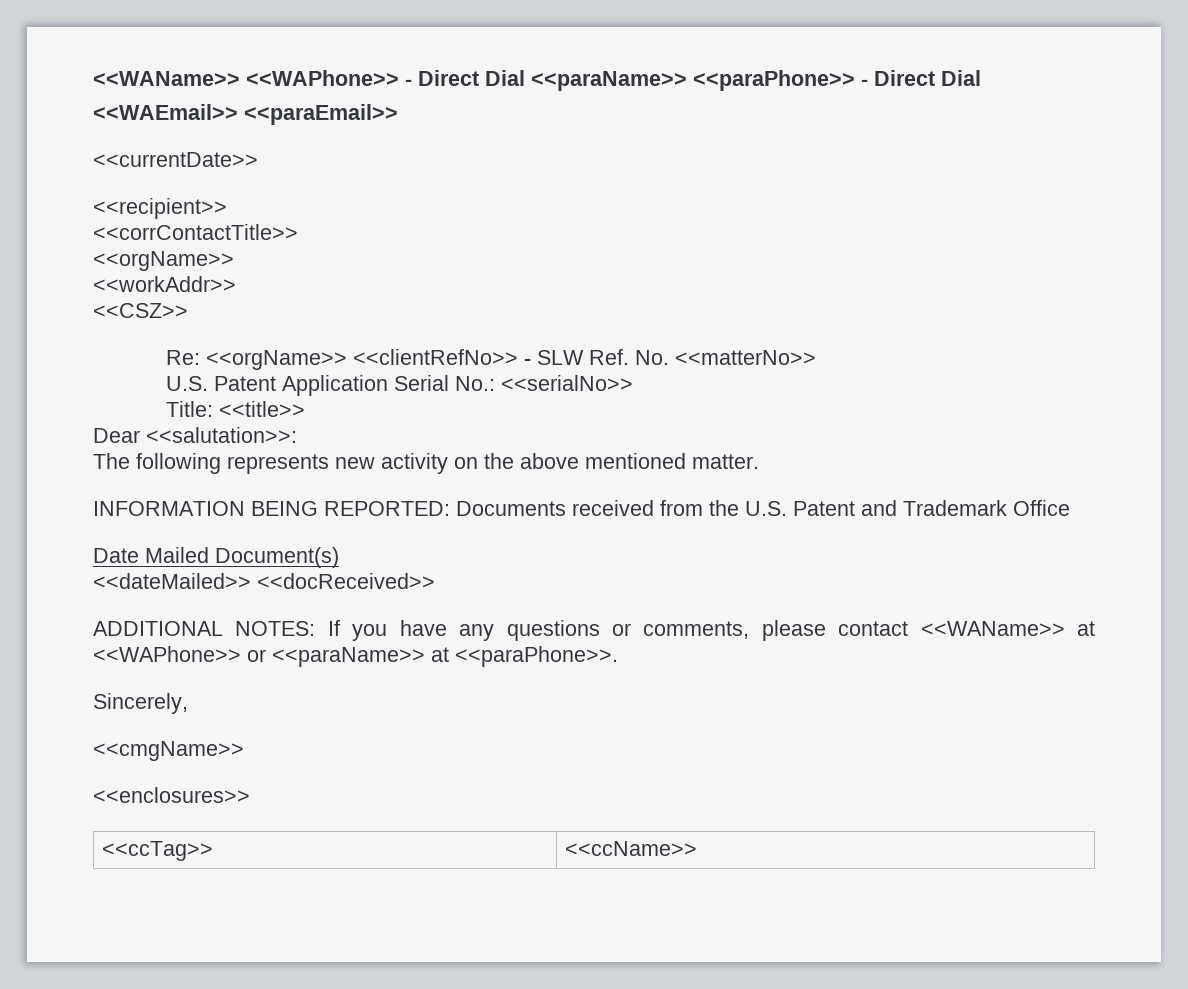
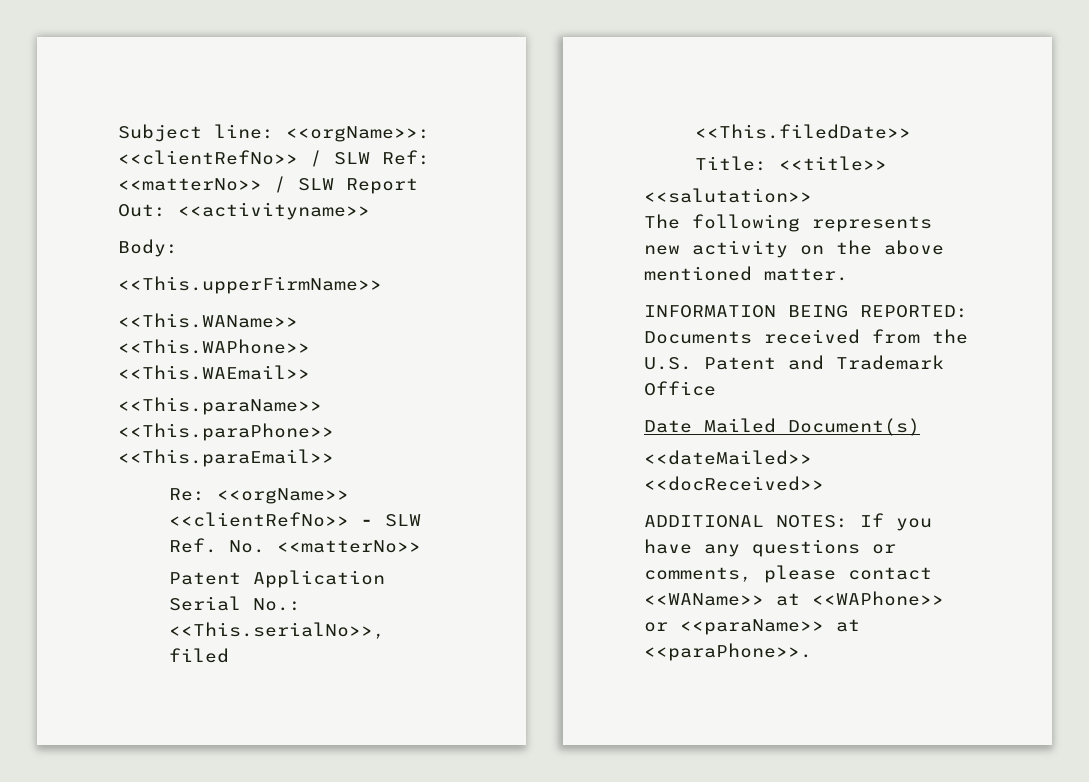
[93,70,981,91] [93,104,398,125] [93,152,258,167] [93,198,227,219] [93,224,298,240] [93,251,234,271] [93,276,236,292] [93,303,188,318] <<WAName>> <<WAPhone>> - Direct Dial <<paraName>> <<paraPhone>> - Direct Dial // <<WAEmail>> <<paraEmail>> // <<currentDate>> // <<recipient>> // <<corrContactTitle>> // <<orgName>> // <<workAddr>> // <<CSZ>> -> [118,124,430,142] [118,150,430,167] [118,176,418,194] [118,202,370,220] [118,239,178,257] [118,276,382,294] [118,313,298,328] [118,339,310,354] [118,365,310,380] [118,397,322,415] [118,423,334,441] [118,449,334,467] Subject line: <<orgName>>: <<clientRefNo>> / SLW Ref: <<matterNo>> / SLW Report Out: <<activityname>> // Body: // <<This.upperFirmName>> // <<This.WAName>> <<This.WAPhone>> <<This.WAEmail>> // <<This.paraName>> <<This.paraPhone>> <<This.paraEmail>>
[166,376,209,391] U.S. -> (422, 546) none
[501,375,634,391] <<serialNo>> -> [169,622,386,639] [169,648,230,663] [695,124,912,139] <<This.serialNo>>, filed <<This.filedDate>>
[93,427,297,443] Dear <<salutation>>: -> [644,188,812,203] <<salutation>>
[93,693,188,714] [93,741,244,761] [93,787,250,803] [101,841,213,861] [564,841,697,856] // Sincerely, // <<cmgName>> // <<enclosures>> // <<ccTag>> | <<ccName>> -> (812, 652) none

